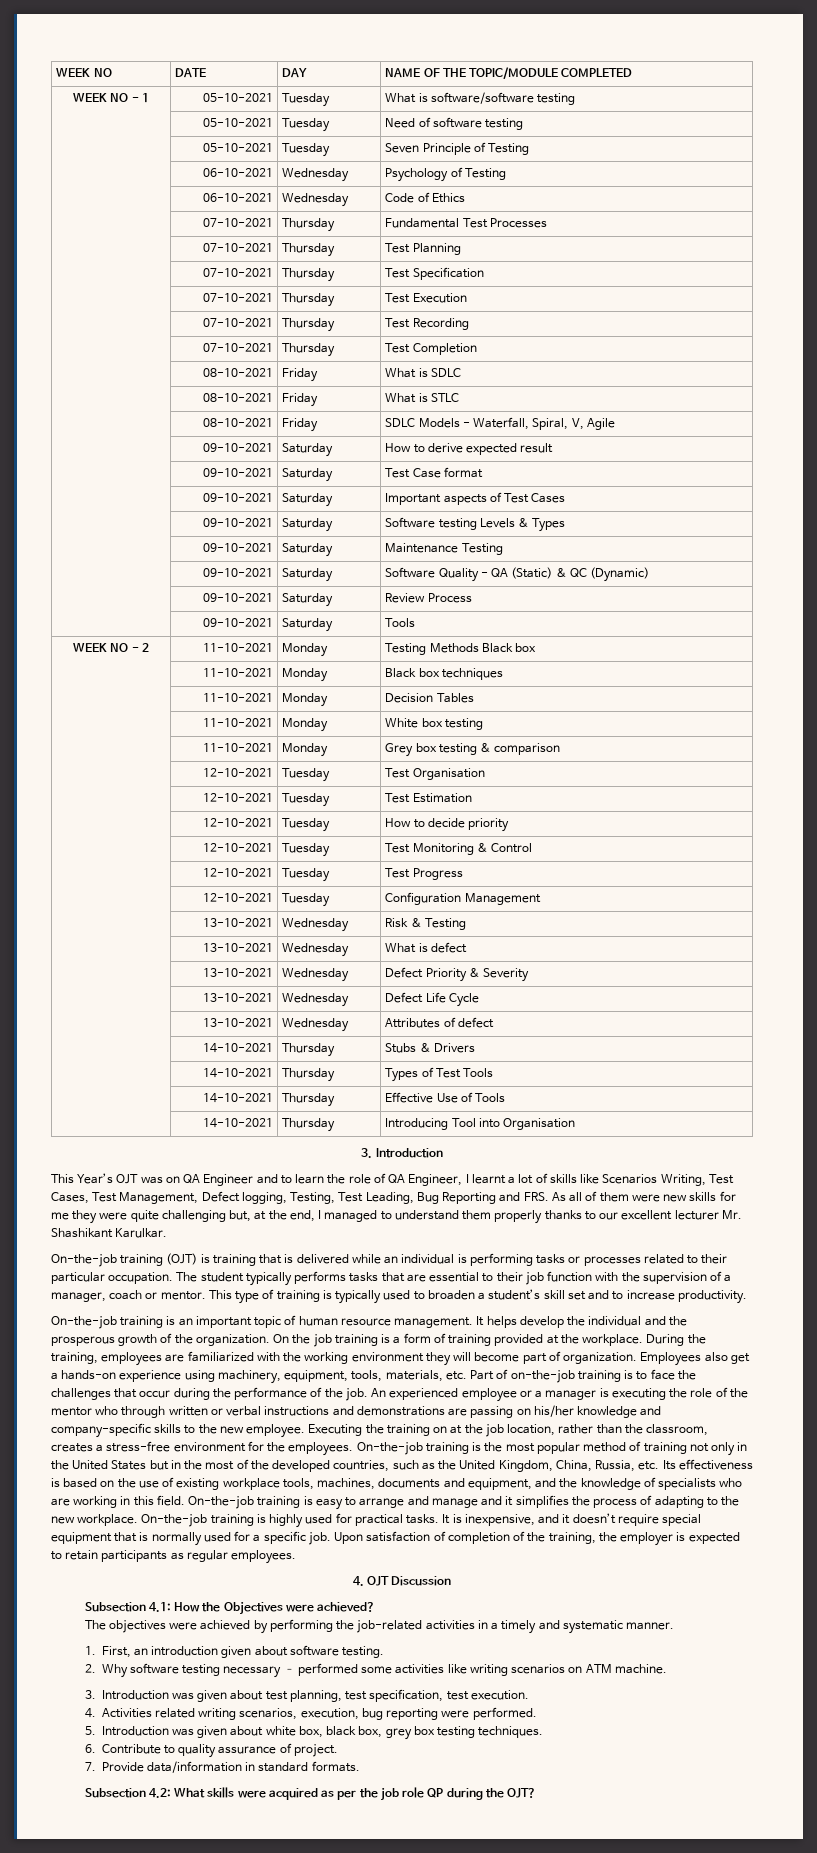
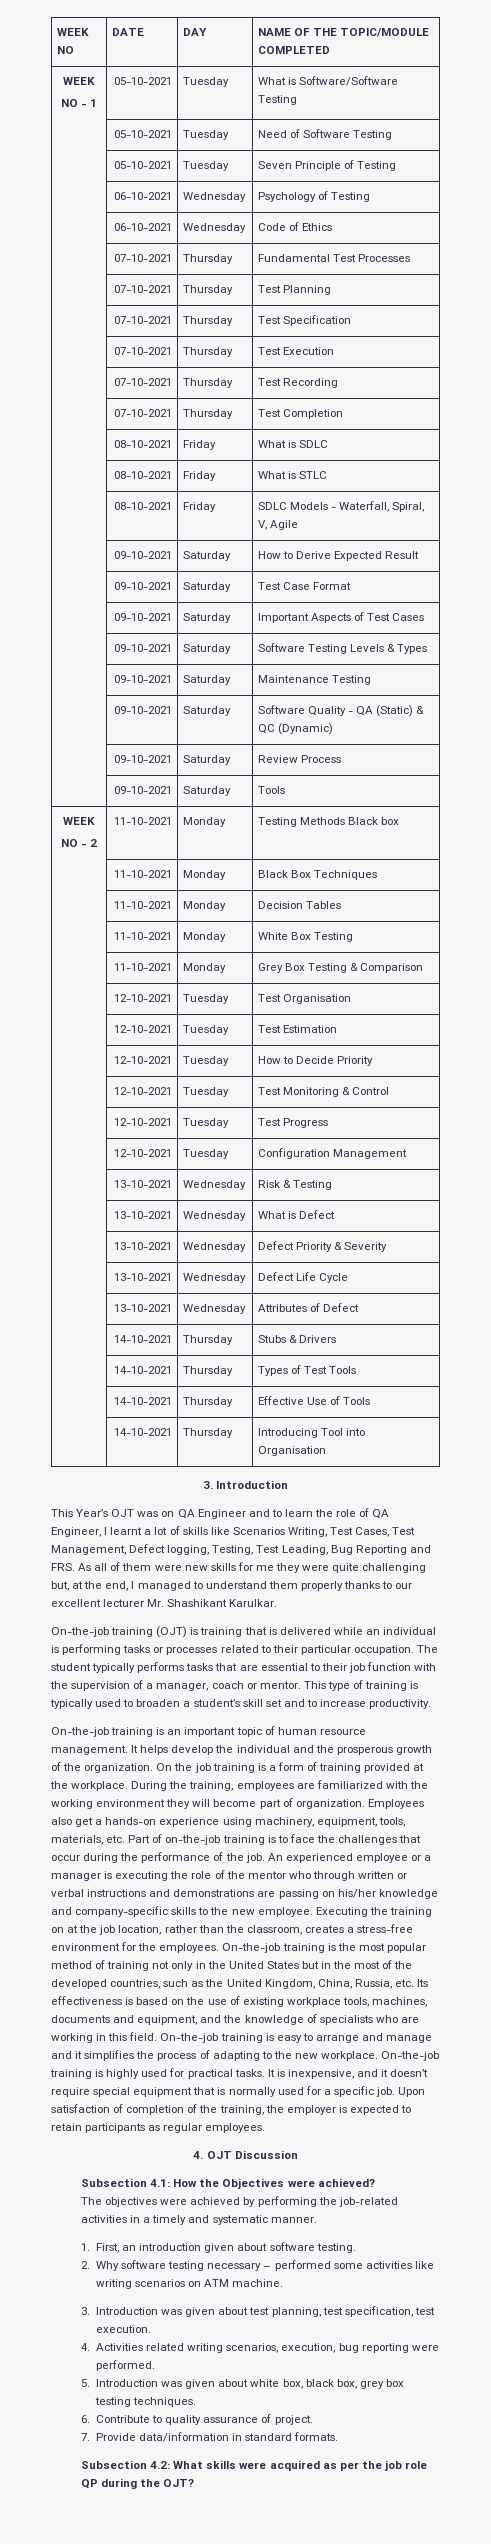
(108, 97) none -> (95, 81) //
[430,92,576,105] software/software testing -> [299,76,399,86] [257,95,297,105] Software/Software Testing
[432,117,524,130] software testing -> [303,129,393,140] Software Testing
[427,443,554,455] derive expected result -> [296,551,420,561] Derive Expected Result
[443,467,483,478] format -> [313,582,352,590] Format
[443,494,487,505] aspects -> [311,613,352,623] Aspects
[438,518,477,530] testing -> [308,644,348,654] Testing
(108, 647) none -> (95, 821) //
[418,668,503,680] box techniques -> [291,870,378,880] Box Techniques
[421,718,483,730] box testing -> [291,932,354,942] Box Testing
[415,743,561,755] box testing & comparison -> [285,963,424,973] Box Testing & Comparison
[427,818,510,832] decide priority -> [296,1056,374,1066] Decide Priority
[430,942,467,953] defect -> [299,1210,336,1219] Defect
[457,1017,494,1028] defect -> [323,1303,360,1312] Defect

